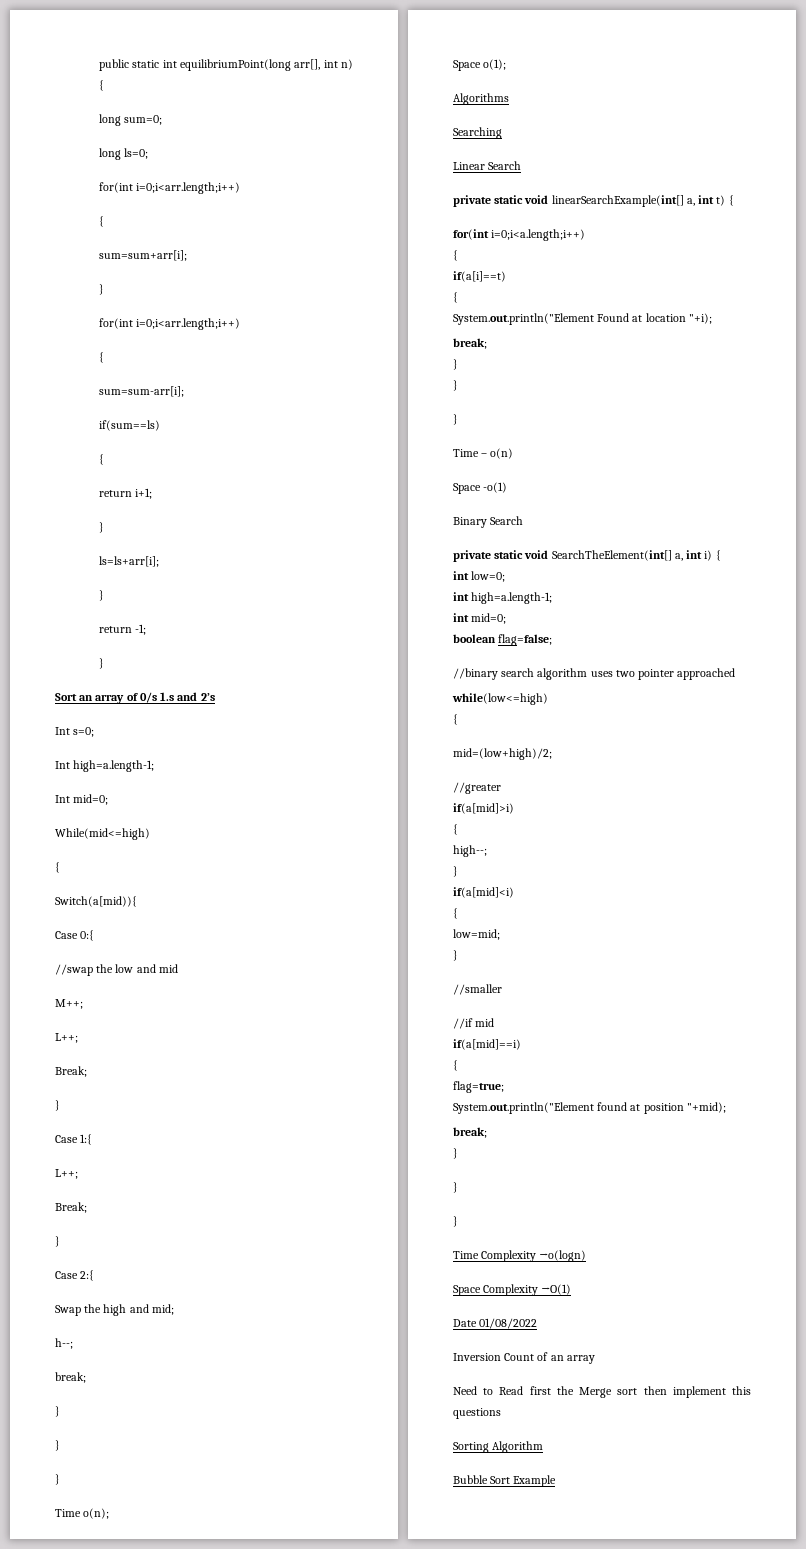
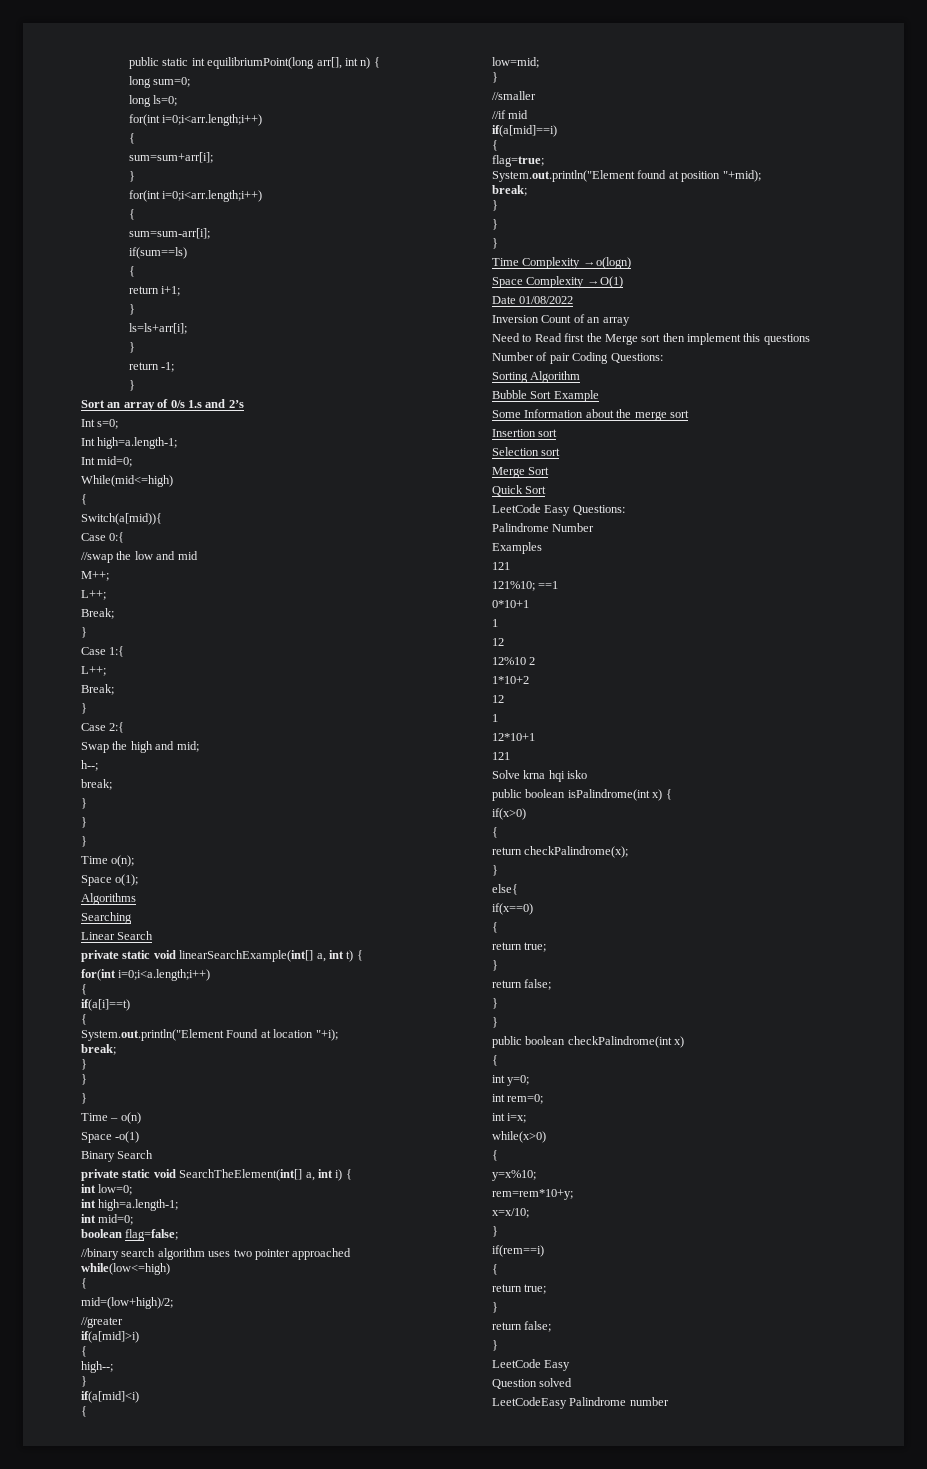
(501, 1413) none -> [492,352,663,364] // Number of pair Coding Questions:
(557, 1481) none -> [492,409,689,421] [492,429,558,437] [492,447,561,456] [492,467,550,478] [492,485,547,496] [492,504,625,516] [492,523,595,532] [492,542,542,554] [492,562,510,570] [492,581,559,591] [492,600,529,608] [492,619,498,627] [492,638,504,646] [492,657,536,665] [492,676,529,684] [492,695,504,703] [492,714,498,722] [492,733,535,741] [492,752,510,760] [492,770,588,782] [492,789,672,801] [492,808,526,820] [492,827,498,838] [492,846,629,858] [492,865,498,876] [492,884,518,895] [492,903,533,915] [492,922,498,933] [492,942,547,952] [492,960,498,971] [492,979,552,990] [492,998,498,1009] [492,1017,498,1028] [492,1036,685,1048] [492,1055,498,1066] [492,1075,530,1086] [492,1094,544,1104] [492,1113,527,1123] [492,1131,546,1143] [492,1150,498,1161] [492,1170,536,1181] [492,1189,573,1200] [492,1208,529,1218] [492,1226,498,1237] [492,1245,544,1257] [492,1264,498,1275] [492,1284,547,1294] [492,1302,498,1313] [492,1321,552,1332] [492,1340,498,1351] [492,1359,571,1371] [492,1378,573,1389] [492,1397,669,1409] // Some Information about the merge sort // Insertion sort // Selection sort // Merge Sort // Quick Sort // LeetCode Easy Questions: // Palindrome Number // Examples // 121 // 121%10; ==1 // 0*10+1 // 1 // 12 // 12%10 2 // 1*10+2 // 12 // 1 // 12*10+1 // 121 // Solve krna hqi isko // public boolean isPalindrome(int x) { // if(x>0) // { // return checkPalindrome(x); // } // else{ // if(x==0) // { // return true; // } // return false; // } // } // public boolean checkPalindrome(int x) // { // int y=0; // int rem=0; // int i=x; // while(x>0) // { // y=x%10; // rem=rem*10+y; // x=x/10; // } // if(rem==i) // { // return true; // } // return false; // } // LeetCode Easy // Question solved // LeetCodeEasy Palindrome number

